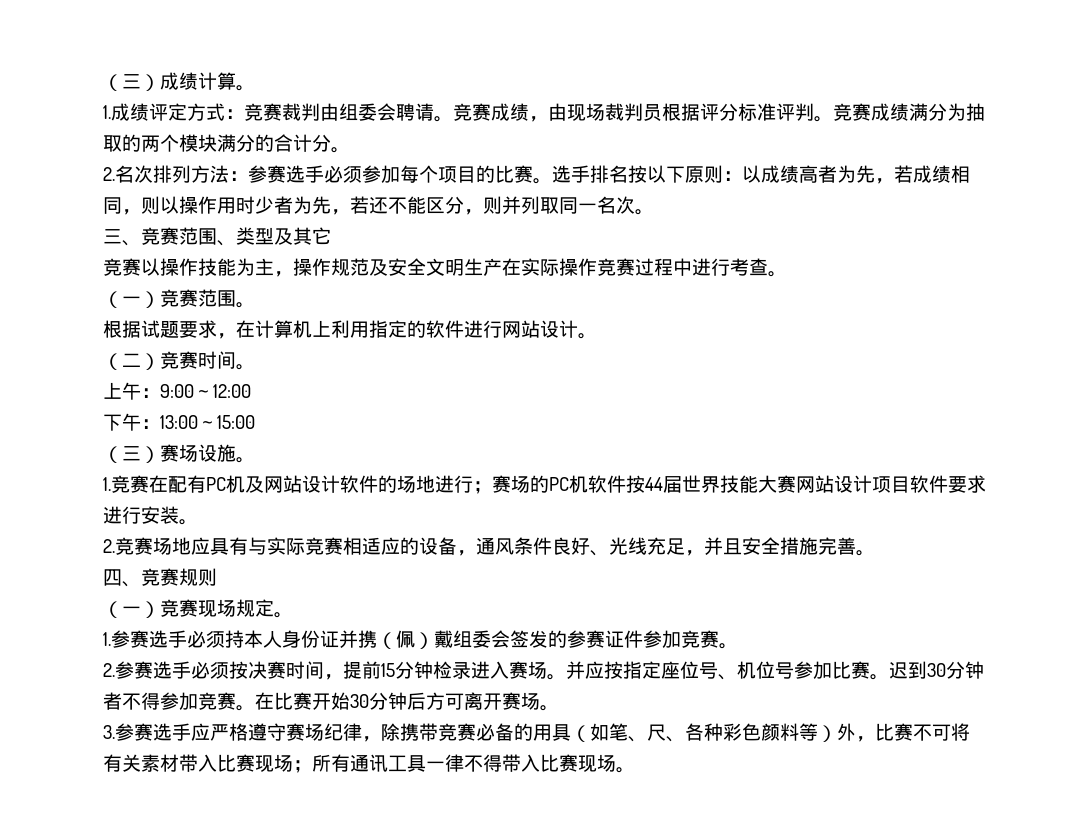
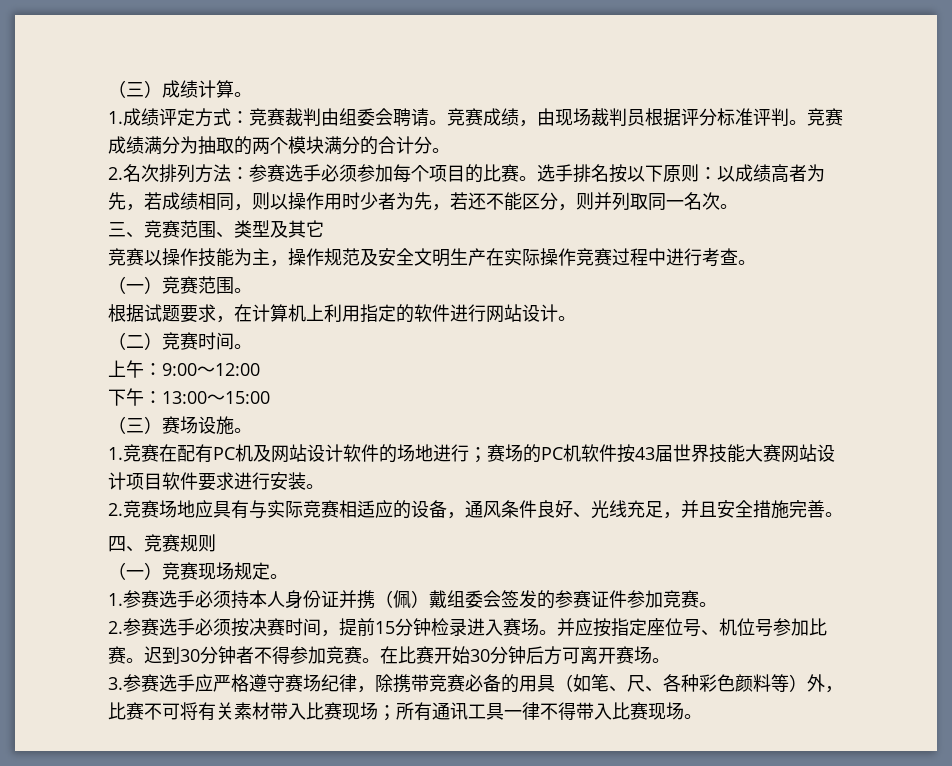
[645,477,663,491] 44 -> [635,447,655,460] 43

